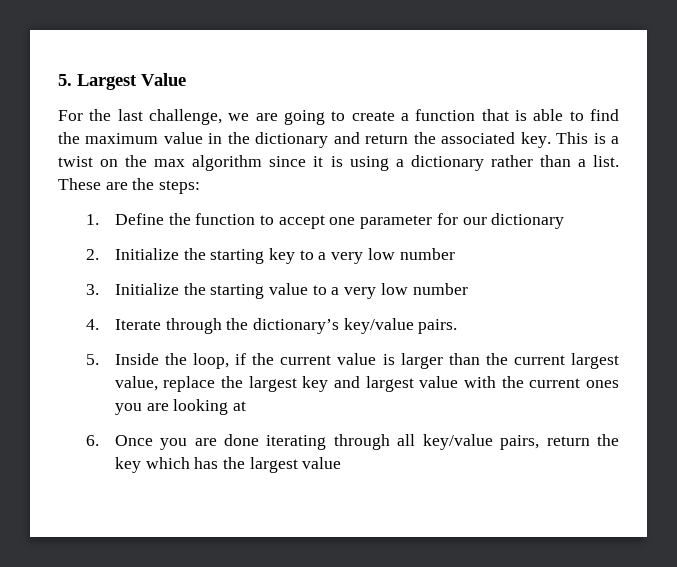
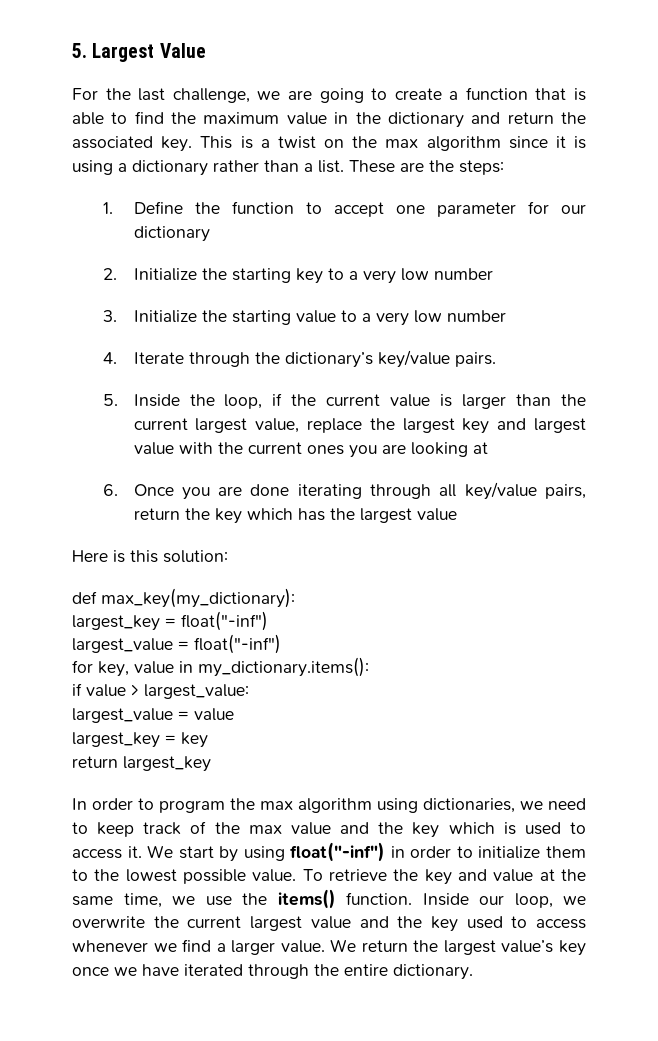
(342, 463) none -> [72,550,228,563] [72,588,295,608] [72,611,268,631] [72,634,281,654] [72,657,369,677] [72,683,249,699] [72,708,234,723] [72,732,208,748] [72,756,211,772] [72,798,586,813] [72,821,586,838] [72,842,586,862] [72,869,586,885] [72,889,586,909] [72,916,586,932] [72,939,586,956] [72,964,473,980] // Here is this solution: // def max_key(my_dictionary): // largest_key = float("-inf") // largest_value = float("-inf") // for key, value in my_dictionary.items(): // if value > largest_value: // largest_value = value // largest_key = key // return largest_key // In order to program the max algorithm using dictionaries, we need to keep track of the max value and the key which is used to access it. We start by using float("-inf") in order to initialize them to the lowest possible value. To retrieve the key and value at the same time, we use the items() function. Inside our loop, we overwrite the current largest value and the key used to access whenever we find a larger value. We return the largest value’s key once we have iterated through the entire dictionary.

